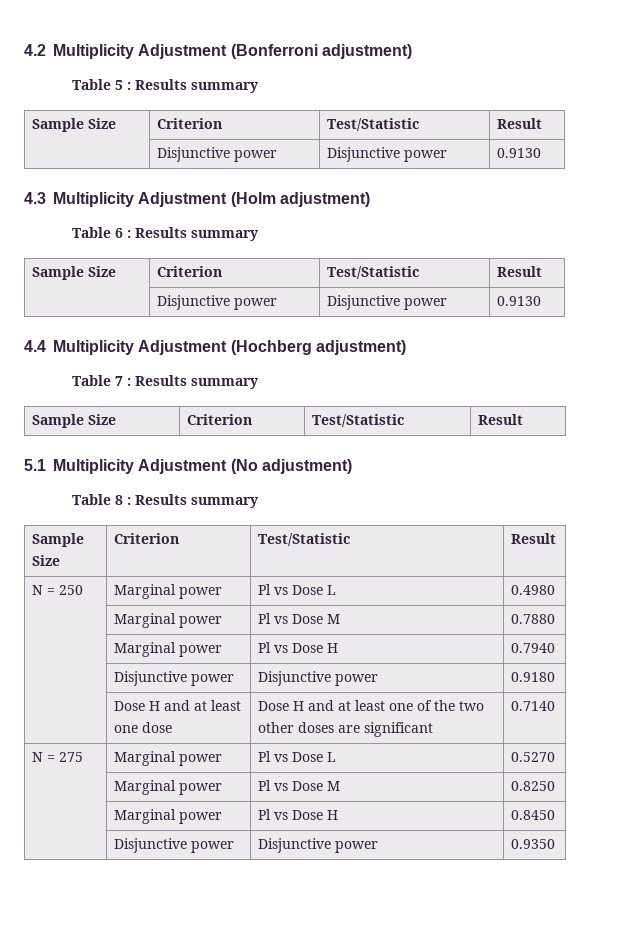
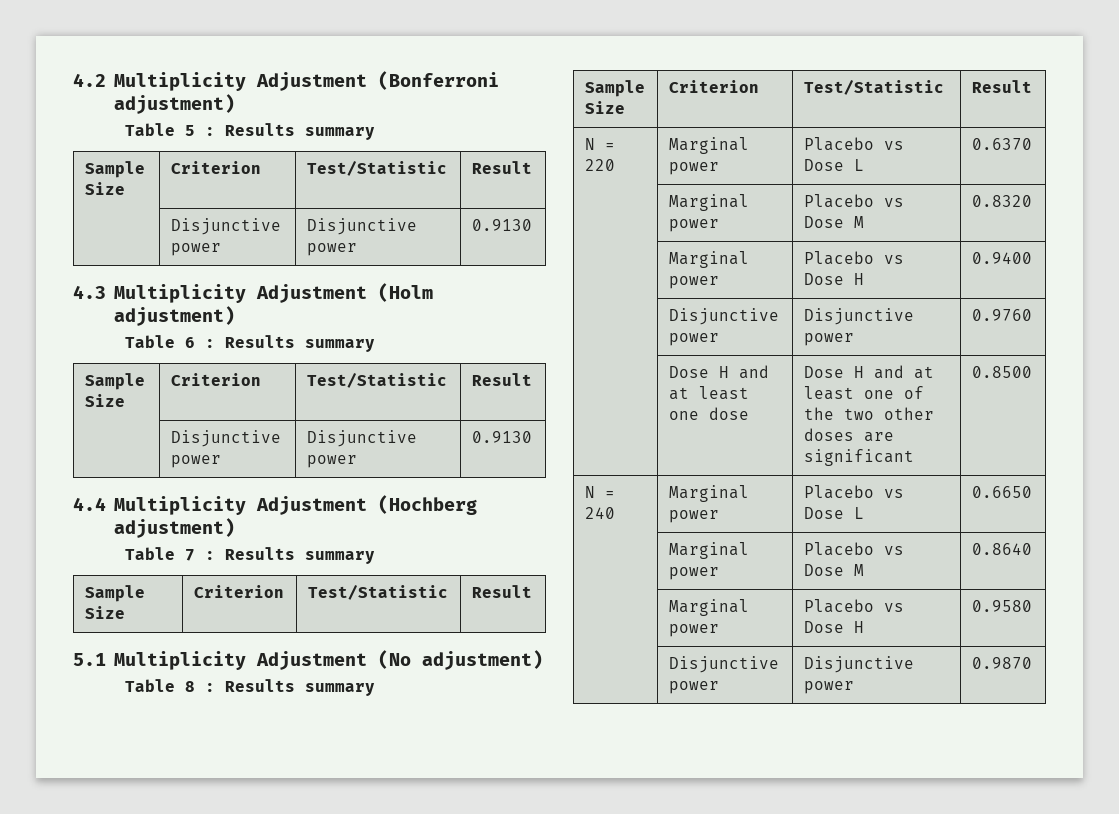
[58,585,83,595] [113,584,222,599] [257,584,336,595] [510,585,555,595] [113,613,222,628] [257,613,340,624] [510,614,555,624] [113,642,222,657] [257,642,338,653] [510,643,555,653] [113,671,234,686] [257,671,378,686] [510,672,555,682] 250 | Marginal power | Pl vs Dose L | 0.4980 // | Marginal power | Pl vs Dose M | 0.7880 // | Marginal power | Pl vs Dose H | 0.7940 // | Disjunctive power | Disjunctive power | 0.9180 -> [584,159,615,171] [668,137,749,154] [668,162,719,175] [803,137,904,151] [803,159,864,171] [971,138,1032,150] [668,194,749,211] [668,219,719,232] [803,194,904,208] [803,216,864,228] [971,195,1032,207] [668,251,749,268] [668,276,719,289] [803,251,904,265] [803,273,864,285] [971,252,1032,264] [668,308,779,325] [668,333,719,346] [803,308,914,325] [803,333,854,346] [971,309,1032,321] 220 | Marginal power | Placebo vs Dose L | 0.6370 // | Marginal power | Placebo vs Dose M | 0.8320 // | Marginal power | Placebo vs Dose H | 0.9400 // | Disjunctive power | Disjunctive power | 0.9760
[510,701,555,711] [31,752,83,762] [113,751,222,766] [257,751,336,762] [510,752,555,762] [113,780,222,795] [257,780,340,791] [510,781,555,791] [113,809,222,824] [257,809,338,820] [510,810,555,820] [113,838,234,853] [257,838,378,853] [510,839,555,849] 0.7140 // N = 275 | Marginal power | Pl vs Dose L | 0.5270 // | Marginal power | Pl vs Dose M | 0.8250 // | Marginal power | Pl vs Dose H | 0.8450 // | Disjunctive power | Disjunctive power | 0.9350 -> [971,366,1032,378] [584,486,615,498] [584,507,615,519] [668,485,749,502] [668,510,719,523] [803,485,904,499] [803,507,864,519] [971,486,1032,498] [668,542,749,559] [668,567,719,580] [803,542,904,556] [803,564,864,576] [971,543,1032,555] [668,599,749,616] [668,624,719,637] [803,599,904,613] [803,621,864,633] [971,600,1032,612] [668,656,779,673] [668,681,719,694] [803,656,914,673] [803,681,854,694] [971,657,1032,669] 0.8500 // N = 240 | Marginal power | Placebo vs Dose L | 0.6650 // | Marginal power | Placebo vs Dose M | 0.8640 // | Marginal power | Placebo vs Dose H | 0.9580 // | Disjunctive power | Disjunctive power | 0.9870

